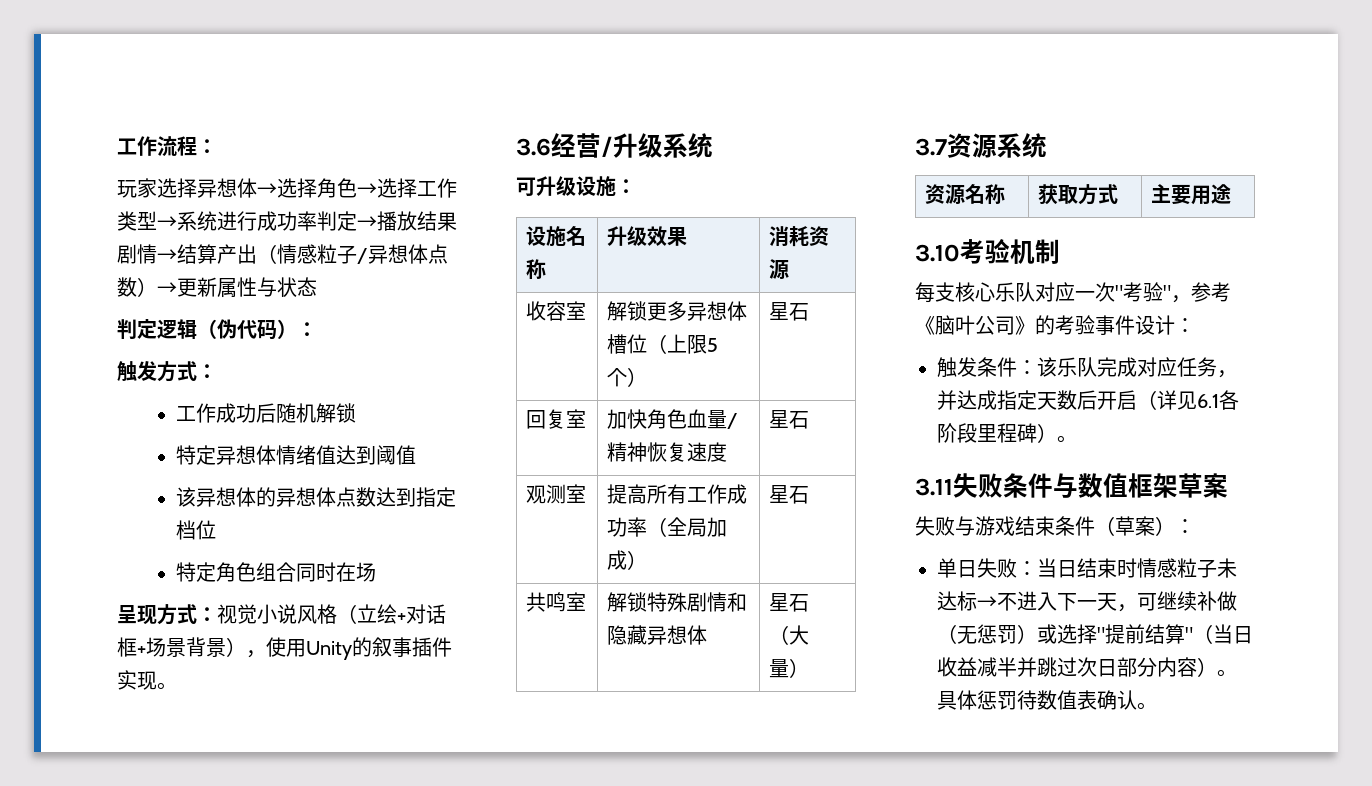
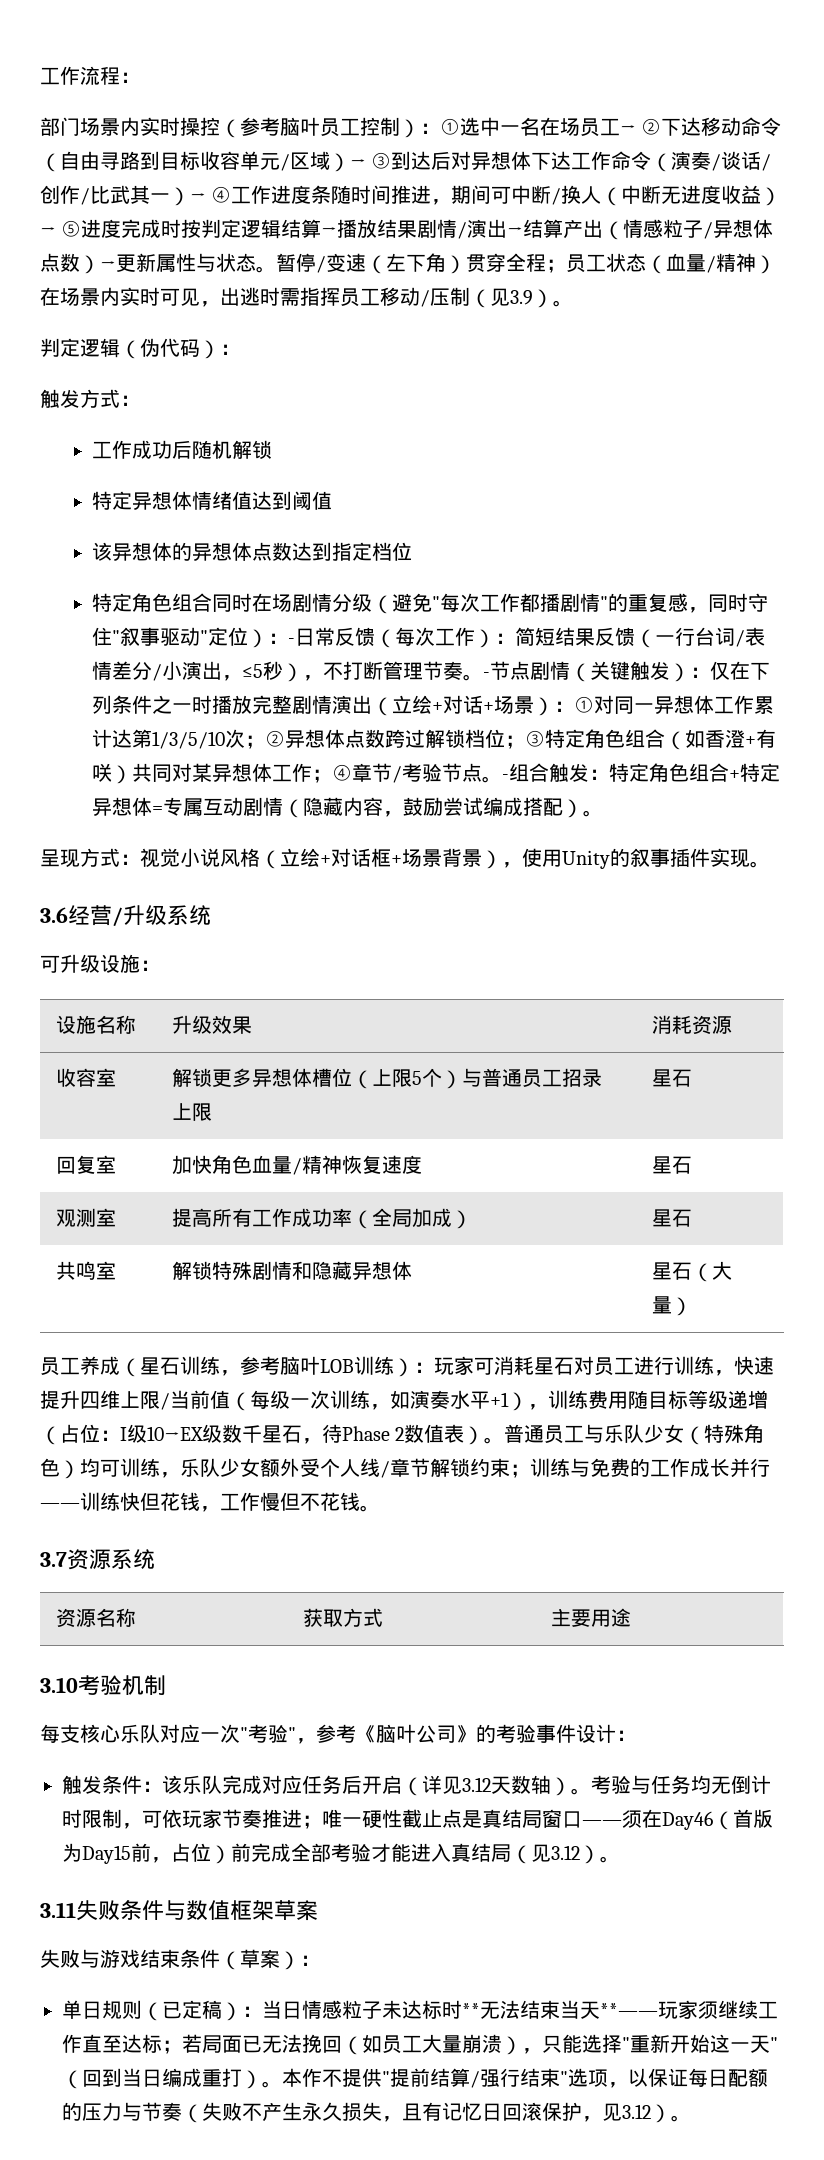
[117,178,457,198] [117,211,357,231] 玩家选择异想体→选择角色→选择工作类型→系统进行成功率判定 -> [40,117,782,138] [40,151,772,172] [40,185,782,206] [40,219,322,239] 部门场景内实时操控（参考脑叶员工控制）：①选中一名在场员工→ ②下达移动命令（自由寻路到目标收容单元/区域）→ ③到达后对异想体下达工作命令（演奏/谈话/创作/比武其一）→ ④工作进度条随时间推进，期间可中断/换人（中断无进度收益）→ ⑤进度完成时按判定逻辑结算
(157, 254) none -> [457,219,508,239] /演出
(317, 286) none -> [256,253,776,274] [40,287,573,308] 。暂停/变速（左下角）贯穿全程；员工状态（血量/精神）在场景内实时可见，出逃时需指挥员工移动/压制（见3.9）。
(376, 572) none -> [291,593,768,614] [91,627,765,648] [91,661,770,682] [91,695,774,716] [91,729,776,750] [91,763,780,784] [91,797,603,818] 剧情分级（避免"每次工作都播剧情"的重复感，同时守住"叙事驱动"定位）：-日常反馈（每次工作）：简短结果反馈（一行台词/表情差分/小演出，≤5秒），不打断管理节奏。-节点剧情（关键触发）：仅在下列条件之一时播放完整剧情演出（立绘+对话+场景）：①对同一异想体工作累计达第1/3/5/10次；②异想体点数跨过解锁档位；③特定角色组合（如香澄+有咲）共同对某异想体工作；④章节/考验节点。-组合触发：特定角色组合+特定异想体=专属互动剧情（隐藏内容，鼓励尝试编成搭配）。
(648, 377) none -> [461,1068,602,1088] [171,1103,212,1121] 与普通员工招录上限
(810, 668) none -> [40,1356,774,1377] [40,1390,768,1411] [40,1424,765,1445] [40,1458,770,1479] [40,1492,380,1512] // 员工养成（星石训练，参考脑叶LOB训练）：玩家可消耗星石对员工进行训练，快速提升四维上限/当前值（每级一次训练，如演奏水平+1），训练费用随目标等级递增（占位：I级10→EX级数千星石，待Phase 2数值表）。普通员工与乐队少女（特殊角色）均可训练，乐队少女额外受个人线/章节解锁约束；训练与免费的工作成长并行——训练快但花钱，工作慢但不花钱。
[1217,370,1237,378] [937,390,1239,410] [937,423,1037,443] ，并达成指定天数后开启（详见6.1各阶段里程碑 -> [342,1775,771,1796] [62,1809,773,1830] [62,1843,580,1864] 后开启（详见3.12天数轴）。考验与任务均无倒计时限制，可依玩家节奏推进；唯一硬性截止点是真结局窗口——须在Day46（首版为Day15前，占位）前完成全部考验才能进入真结局（见3.12
[977,558,1237,578] [937,591,1237,612] [937,624,1253,644] [937,657,1237,677] [937,690,1137,710] 失败：当日结束时情感粒子未达标→不进入下一天，可继续补做（无惩罚）或选择"提前结算"（当日收益减半并跳过次日部分内容）。具体惩罚待数值表确认 -> [102,2000,778,2021] [62,2034,778,2055] [62,2068,768,2089] [62,2102,671,2123] 规则（已定稿）：当日情感粒子未达标时**无法结束当天**——玩家须继续工作直至达标；若局面已无法挽回（如员工大量崩溃），只能选择"重新开始这一天"（回到当日编成重打）。本作不提供"提前结算/强行结束"选项，以保证每日配额的压力与节奏（失败不产生永久损失，且有记忆日回滚保护，见3.12）

